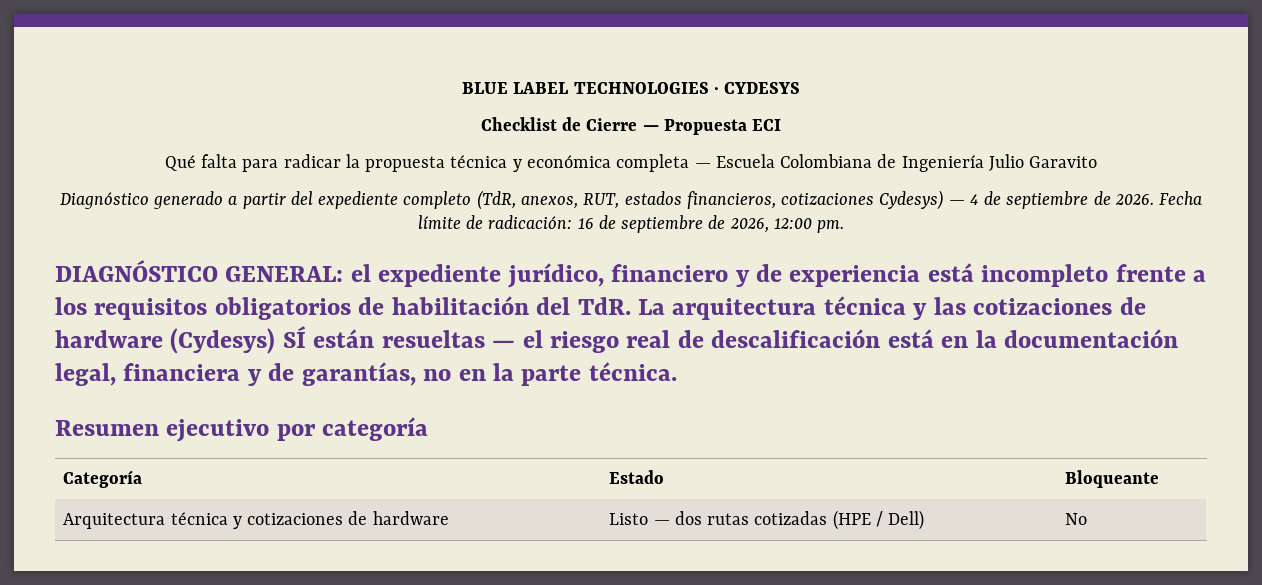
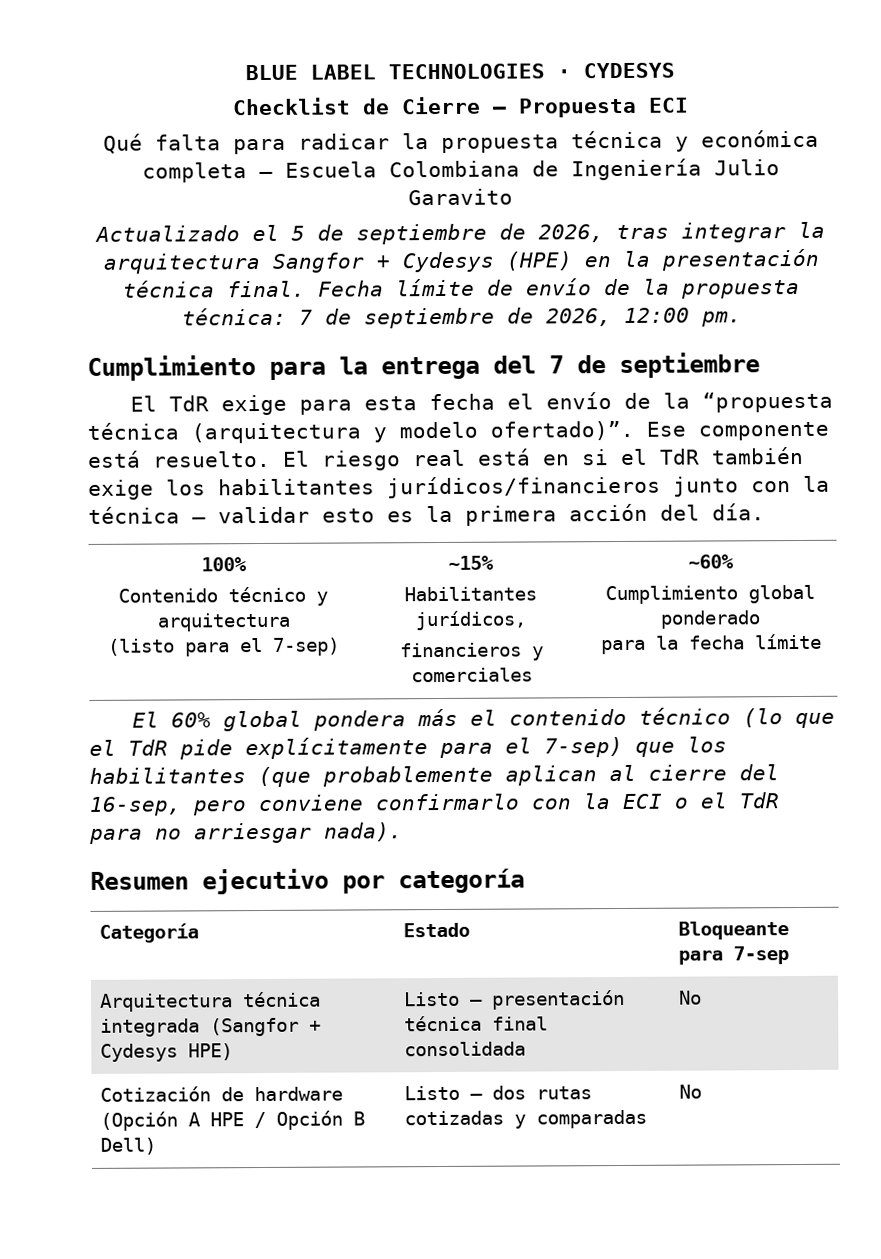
[59,190,1203,210] [417,215,594,229] Diagnóstico generado a partir del expediente completo (TdR, anexos, RUT, estados financieros, cotizaciones Cydesys) — 4 de septiembre de 2026. Fecha límite de radicación: 16 -> [94,221,825,245] [102,248,819,274] [123,278,800,299] [181,307,313,326] Actualizado el 5 de septiembre de 2026, tras integrar la arquitectura Sangfor + Cydesys (HPE) en la presentación técnica final. Fecha límite de envío de la propuesta técnica: 7
[55,260,1207,288] [55,296,1146,320] [55,326,1178,354] [55,362,677,386] DIAGNÓSTICO GENERAL: el expediente jurídico, financiero y de experiencia está incompleto frente a los requisitos obligatorios de habilitación del TdR. La arquitectura técnica y las cotizaciones de hardware (Cydesys) SÍ están resueltas — el riesgo real de descalificación está en la documentación legal, financiera y de garantías, no en la parte técnica. -> [87,352,760,381] [129,391,833,416] [87,420,829,444] [87,446,804,471] [88,475,830,500] [88,503,765,526] [200,557,247,572] [118,586,328,606] [156,612,291,632] [108,637,340,657] [448,555,494,570] [404,586,537,602] [415,610,527,631] [399,642,544,661] [410,667,533,683] [687,554,734,569] [605,584,815,605] [660,610,760,629] [600,633,822,655] [131,707,835,732] [89,736,727,760] [89,764,779,788] [89,792,780,816] [89,822,403,844] Cumplimiento para la entrega del 7 de septiembre // El TdR exige para esta fecha el envío de la “propuesta técnica (arquitectura y modelo ofertado)”. Ese componente está resuelto. El riesgo real está en si el TdR también exige los habilitantes jurídicos/financieros junto con la técnica — validar esto es la primera acción del día. // 100% // Contenido técnico y arquitectura // (listo para el 7-sep) | ~15% // Habilitantes jurídicos, // financieros y comerciales | ~60% // Cumplimiento global ponderado // para la fecha límite // El 60% global pondera más el contenido técnico (lo que el TdR pide explícitamente para el 7-sep) que los habilitantes (que probablemente aplican al cierre del 16-sep, pero conviene confirmarlo con la ECI o el TdR para no arriesgar nada).
(1160, 479) none -> [677,946,789,965] para 7-sep
[232,511,449,529] y cotizaciones de hardware -> [99,1017,321,1037] [99,1043,233,1062] [403,989,625,1010] [403,1015,548,1032] [403,1041,526,1057] [678,990,702,1005] [99,1086,343,1102] [99,1110,365,1131] [99,1137,156,1155] integrada (Sangfor + Cydesys HPE) | Listo — presentación técnica final consolidada | No // Cotización de hardware (Opción A HPE / Opción B Dell)
[832,510,925,530] (HPE / Dell) -> [513,1109,647,1129] y comparadas

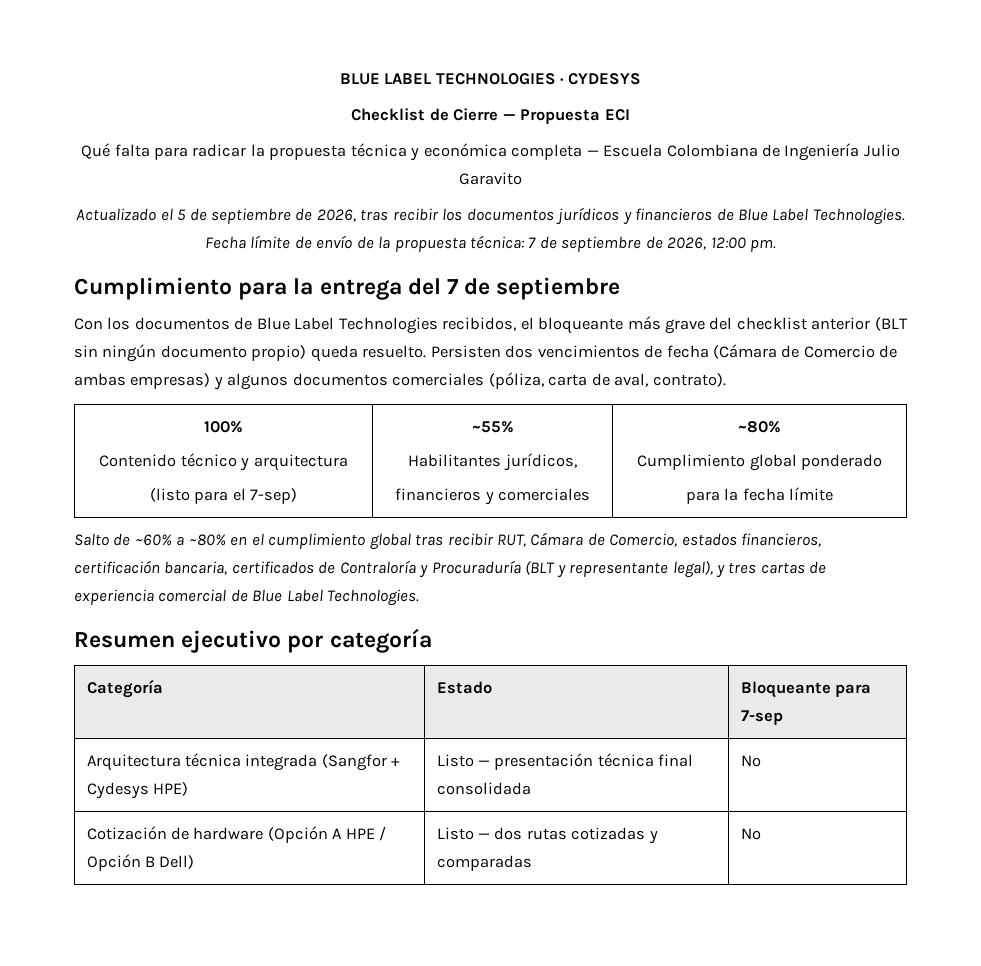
[681,221,825,243] [102,248,819,274] [123,280,306,298] integrar la arquitectura Sangfor + Cydesys (HPE) en la presentación técnica final. -> [392,207,905,225] recibir los documentos jurídicos y financieros de Blue Label Technologies.
[129,391,833,416] [87,420,829,444] [87,446,804,471] [88,475,830,500] [88,503,765,526] El TdR exige para esta fecha el envío de la “propuesta técnica (arquitectura y modelo ofertado)”. Ese componente está resuelto. El riesgo real está en si el TdR también exige los habilitantes jurídicos/financieros junto con la técnica — validar esto es la primera acción del día. -> [74,316,908,334] [74,344,898,362] [74,372,726,390] Con los documentos de Blue Label Technologies recibidos, el bloqueante más grave del checklist anterior (BLT sin ningún documento propio) queda resuelto. Persisten dos vencimientos de fecha (Cámara de Comercio de ambas empresas) y algunos documentos comerciales (póliza, carta de aval, contrato).
[448,555,494,570] ~15% -> [471,421,514,433] ~55%
[687,554,734,569] ~60% -> [738,421,781,433] ~80%
[131,707,835,732] [89,736,727,760] [89,764,779,788] [89,792,780,816] [89,822,403,844] El 60% global pondera más el contenido técnico (lo que el TdR pide explícitamente para el 7-sep) que los habilitantes (que probablemente aplican al cierre del 16-sep, pero conviene confirmarlo con la ECI o el TdR para no arriesgar nada). -> [74,532,822,550] [74,560,827,578] [74,589,420,606] Salto de ~60% a ~80% en el cumplimiento global tras recibir RUT, Cámara de Comercio, estados financieros, certificación bancaria, certificados de Contraloría y Procuraduría (BLT y representante legal), y tres cartas de experiencia comercial de Blue Label Technologies.

